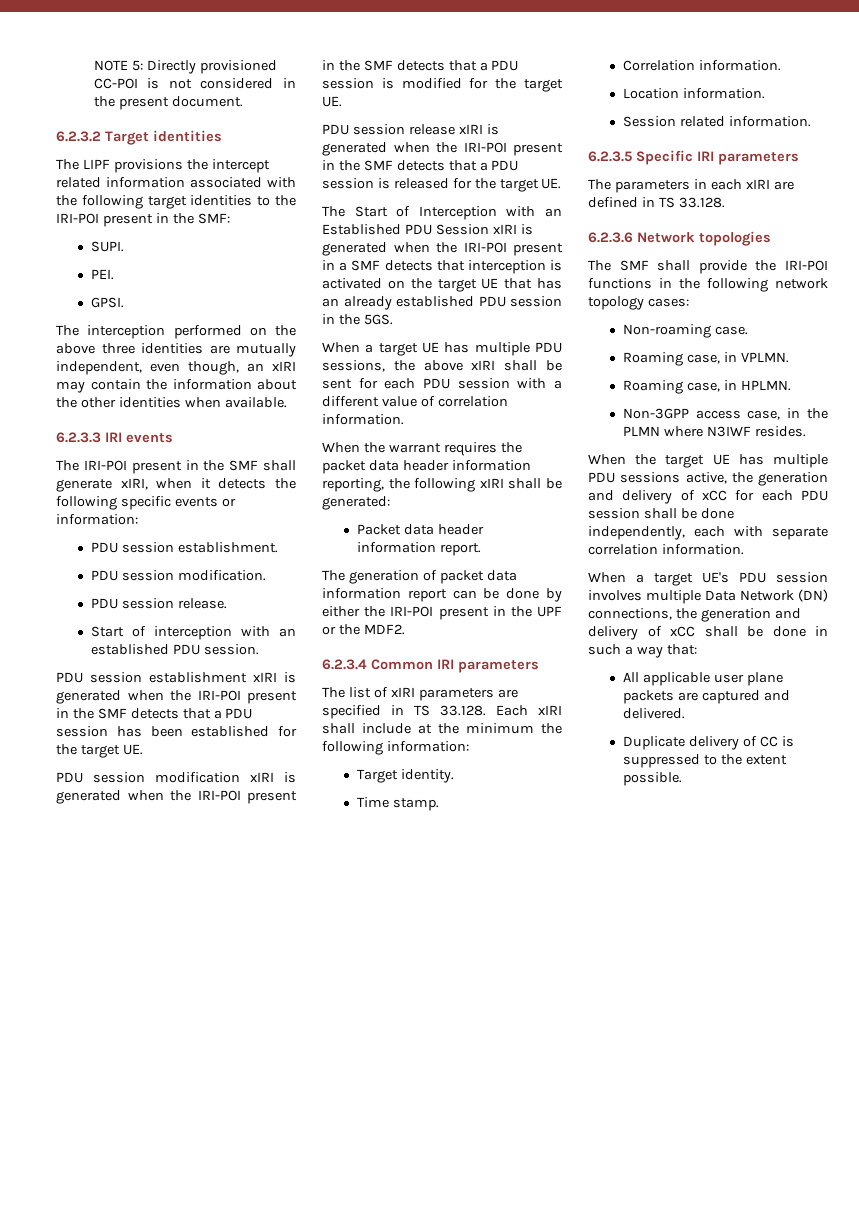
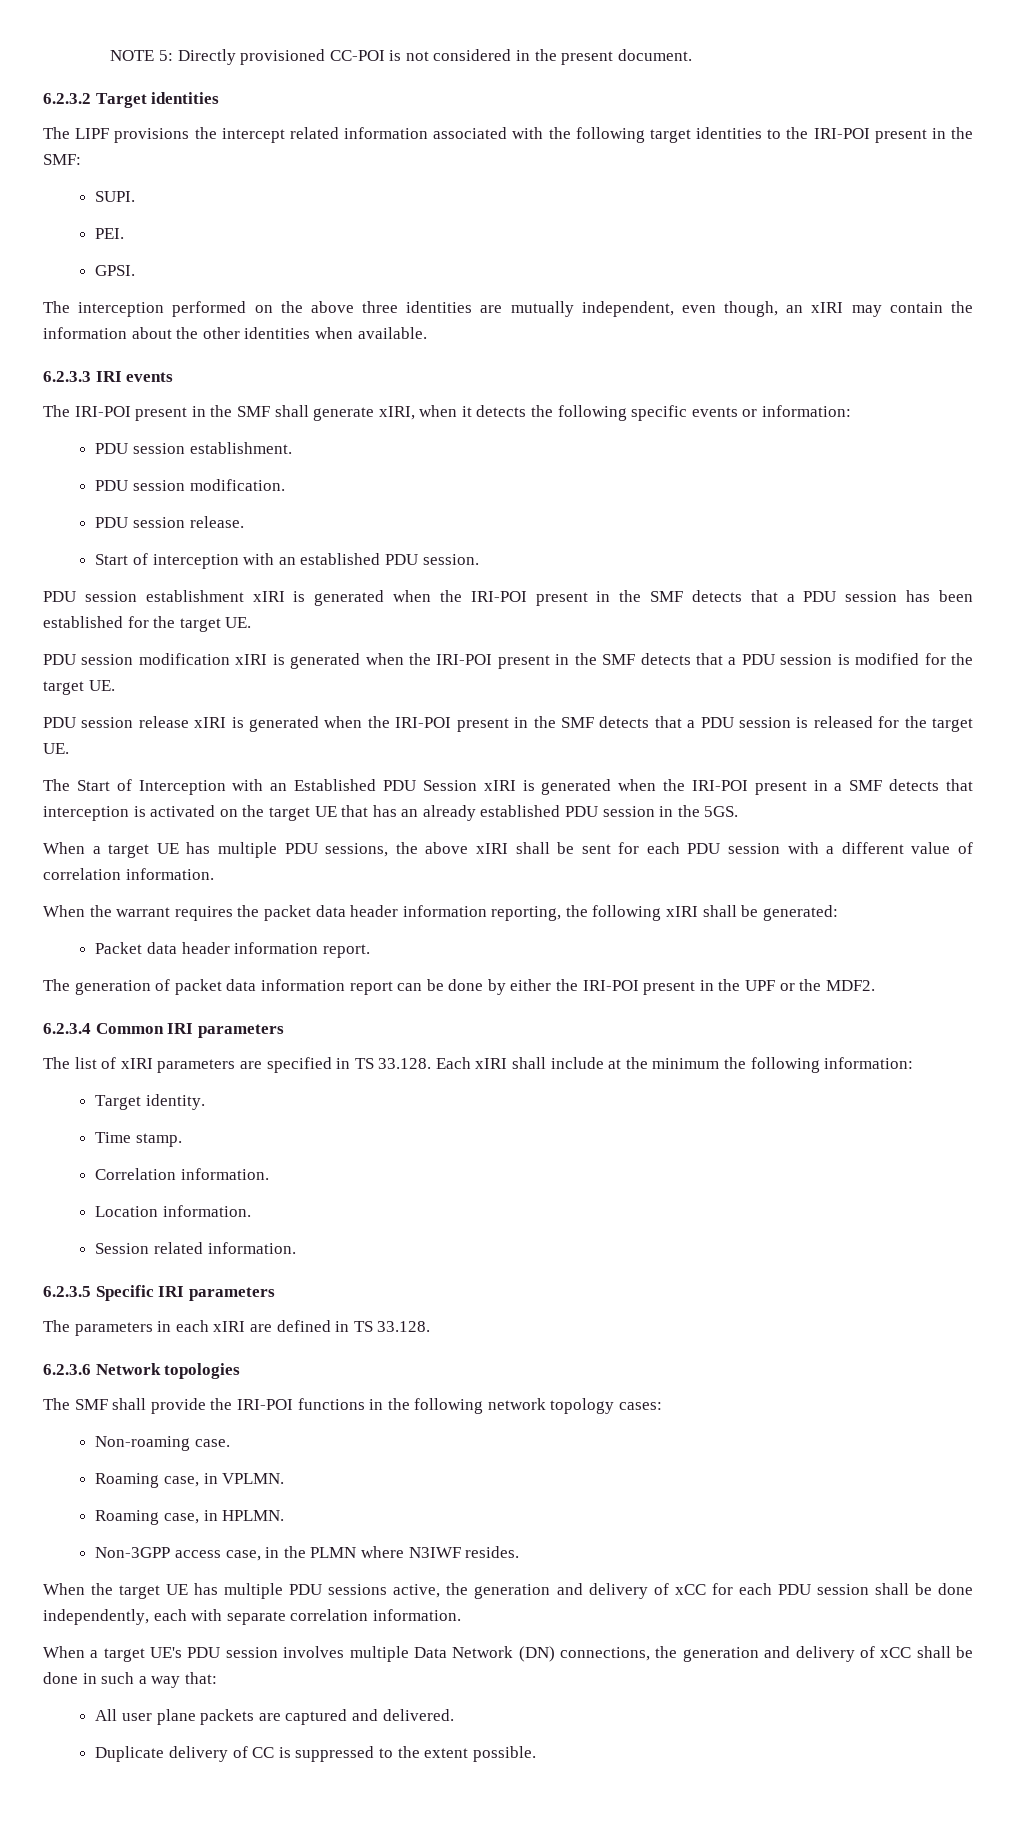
[642,672,710,686] applicable -> (118, 1715) none

